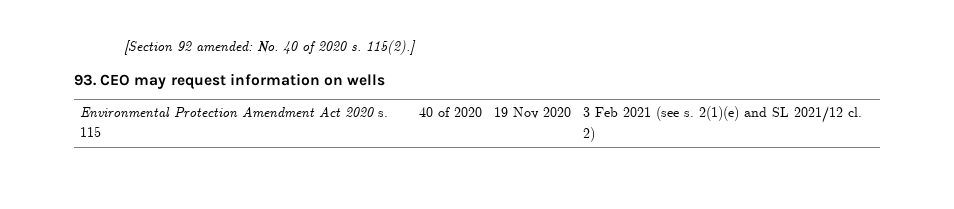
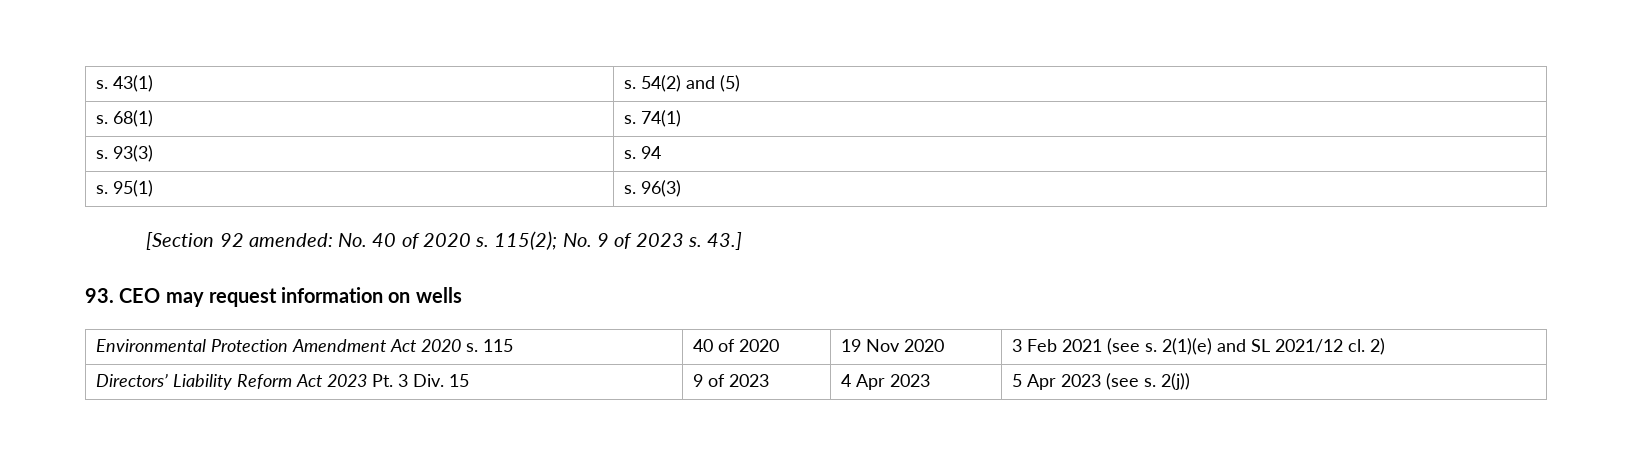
(124, 47) none -> [95,75,153,92] [623,75,740,92] [95,110,153,127] [623,110,681,127] [95,145,153,162] [623,146,661,159] [95,180,153,197] [623,180,681,197] s. 43(1) | s. 54(2) and (5) // s. 68(1) | s. 74(1) // s. 93(3) | s. 94 // s. 95(1) | s. 96(3) //
[366,40,417,55] 115(2).] -> [494,231,743,250] 115(2); No. 9 of 2023 s. 43.]
(596, 134) none -> [95,373,469,390] [692,374,769,387] [840,374,930,390] [1011,373,1190,390] // Directors’ Liability Reform Act 2023 Pt. 3 Div. 15 | 9 of 2023 | 4 Apr 2023 | 5 Apr 2023 (see s. 2(j))

